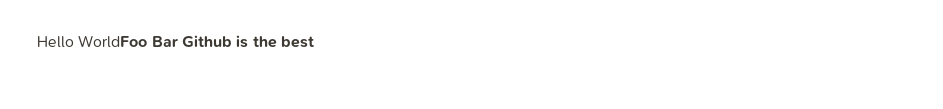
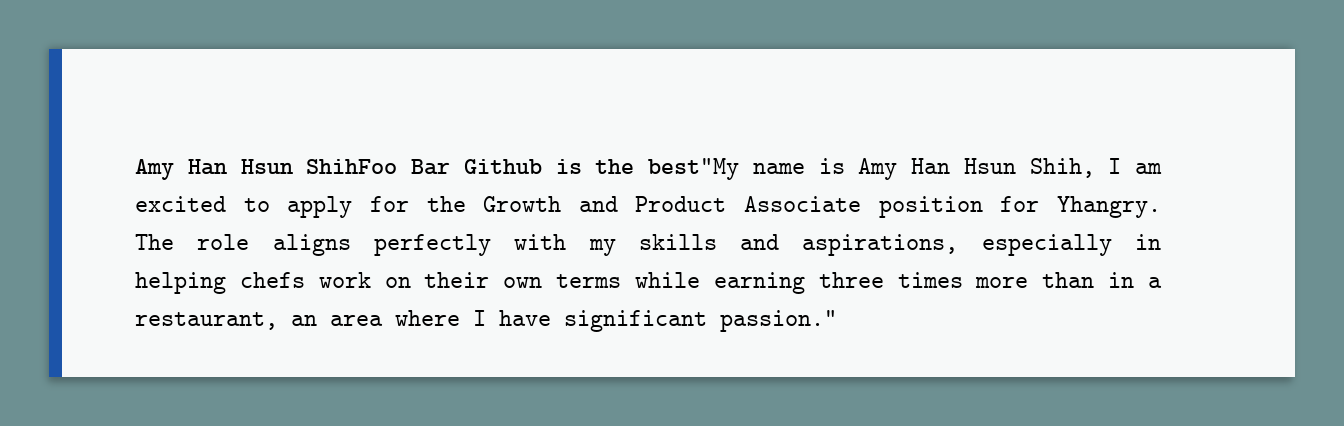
[37,35,314,48] Hello WorldFoo Bar Github is the best -> [135,158,1162,180] [135,196,1161,218] [135,234,1161,256] [135,272,1162,294] [135,310,837,332] Amy Han Hsun ShihFoo Bar Github is the best"My name is Amy Han Hsun Shih, I am excited to apply for the Growth and Product Associate position for Yhangry. The role aligns perfectly with my skills and aspirations, especially in helping chefs work on their own terms while earning three times more than in a restaurant, an area where I have significant passion."

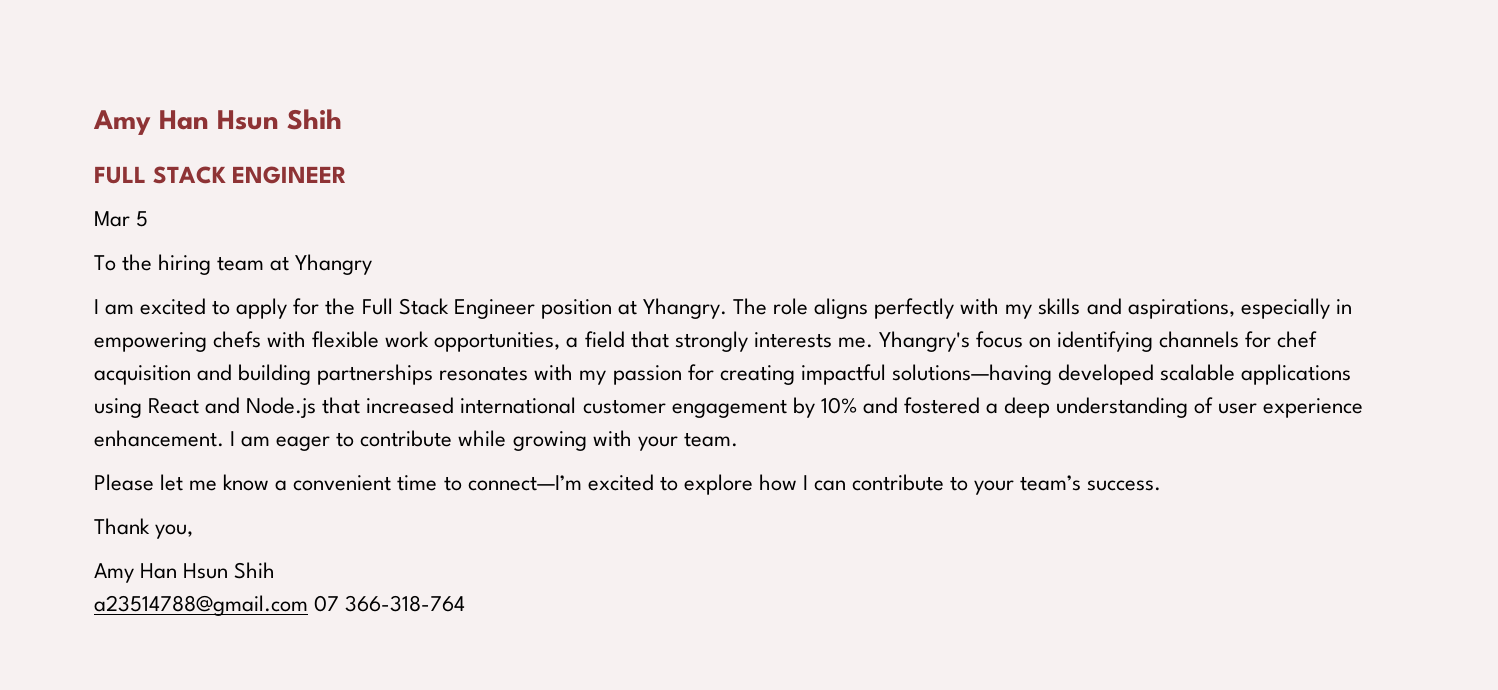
[135,158,1095,180] Amy Han Hsun ShihFoo Bar Github is the best"My name is Amy Han Hsun Shih, -> [93,109,342,135] [94,166,347,184] [94,211,149,227] [94,254,373,275] Amy Han Hsun Shih // FULL STACK ENGINEER // Mar 5 // To the hiring team at Yhangry //
[483,196,1040,218] Growth and Product Associate position for -> [361,298,637,319] Full Stack Engineer position at
[135,272,1162,294] [135,310,837,332] helping chefs work on their own terms while earning three times more than in a restaurant, an area where I have significant passion." -> [94,331,1318,352] [94,364,1352,385] [94,397,1364,418] [94,430,738,451] [94,474,1162,495] [94,518,194,539] [94,562,276,583] [94,595,466,616] empowering chefs with flexible work opportunities, a field that strongly interests me. Yhangry's focus on identifying channels for chef acquisition and building partnerships resonates with my passion for creating impactful solutions—having developed scalable applications using React and Node.js that increased international customer engagement by 10% and fostered a deep understanding of user experience enhancement. I am eager to contribute while growing with your team. // Please let me know a convenient time to connect—I’m excited to explore how I can contribute to your team’s success. // Thank you, // Amy Han Hsun Shih // a23514788@gmail.com 07 366-318-764

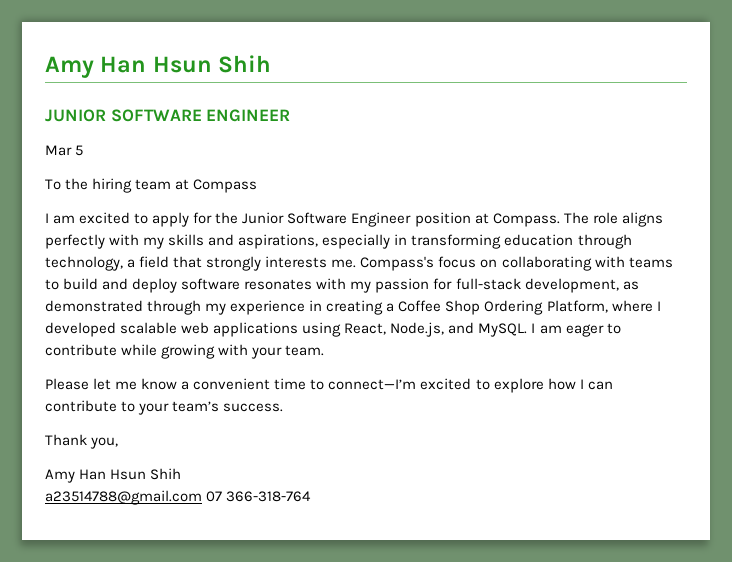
[93,109,342,135] [94,166,226,184] Amy Han Hsun Shih // FULL STACK -> [45,55,272,78] [45,109,202,122] Amy Han Hsun Shih // JUNIOR SOFTWARE
[295,254,373,275] Yhangry -> [193,179,258,193] Compass
[361,298,449,315] Full Stack -> [242,212,348,224] Junior Software
[642,298,727,319] Yhangry. -> [492,213,560,227] Compass.
[94,331,561,352] empowering chefs with flexible work opportunities, -> [411,234,632,249] [45,256,123,271] transforming education through technology,
[878,331,970,352] Yhangry's -> [360,256,435,271] Compass's
[1057,331,1318,352] [94,364,434,385] identifying channels for chef acquisition and building partnerships -> [501,256,673,271] [45,278,241,293] collaborating with teams to build and deploy software
[719,364,1052,385] creating impactful solutions—having -> [455,278,639,293] [45,300,661,315] full-stack development, as demonstrated through my experience in creating a Coffee Shop Ordering Platform, where I
(1235, 372) none -> [181,322,210,334] web
[148,397,1364,418] [94,430,224,447] React and Node.js that increased international customer engagement by 10% and fostered a deep understanding of user experience enhancement. -> [344,322,528,337] React, Node.js, and MySQL.

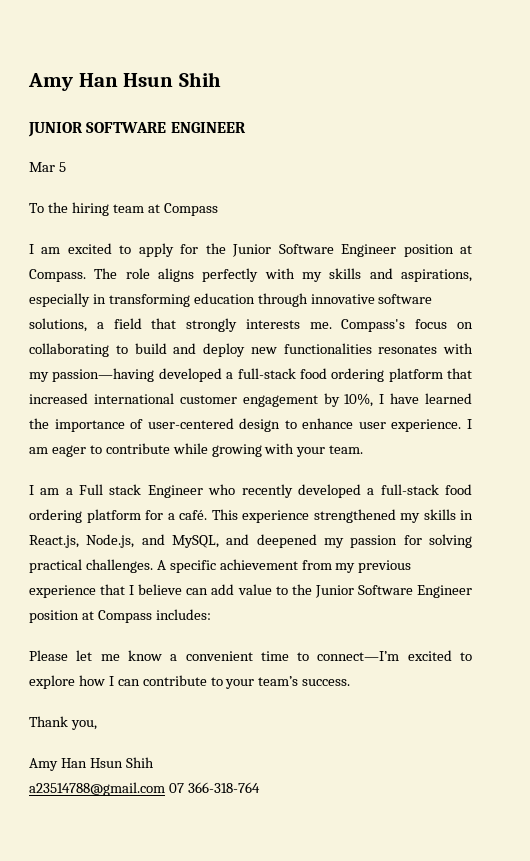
[45,256,123,271] technology, -> [310,294,433,304] [29,318,87,332] innovative software solutions,
[594,256,673,268] with teams -> (109, 350) none
[181,278,241,290] software -> [250,343,372,354] new functionalities
[375,278,639,293] [45,300,661,315] [45,322,528,337] passion for full-stack development, as demonstrated through my experience in creating a Coffee Shop Ordering Platform, where I developed scalable web applications using React, Node.js, and MySQL. -> [52,368,472,382] [29,393,472,407] [29,418,462,432] passion—having developed a full-stack food ordering platform that increased international customer engagement by 10%, I have learned the importance of user-centered design to enhance user experience.
(325, 350) none -> [29,484,473,498] [29,509,473,523] [29,534,472,548] [29,559,412,573] [29,584,472,598] [29,609,211,623] // I am a Full stack Engineer who recently developed a full-stack food ordering platform for a café. This experience strengthened my skills in React.js, Node.js, and MySQL, and deepened my passion for solving practical challenges. A specific achievement from my previous experience that I believe can add value to the Junior Software Engineer position at Compass includes:

